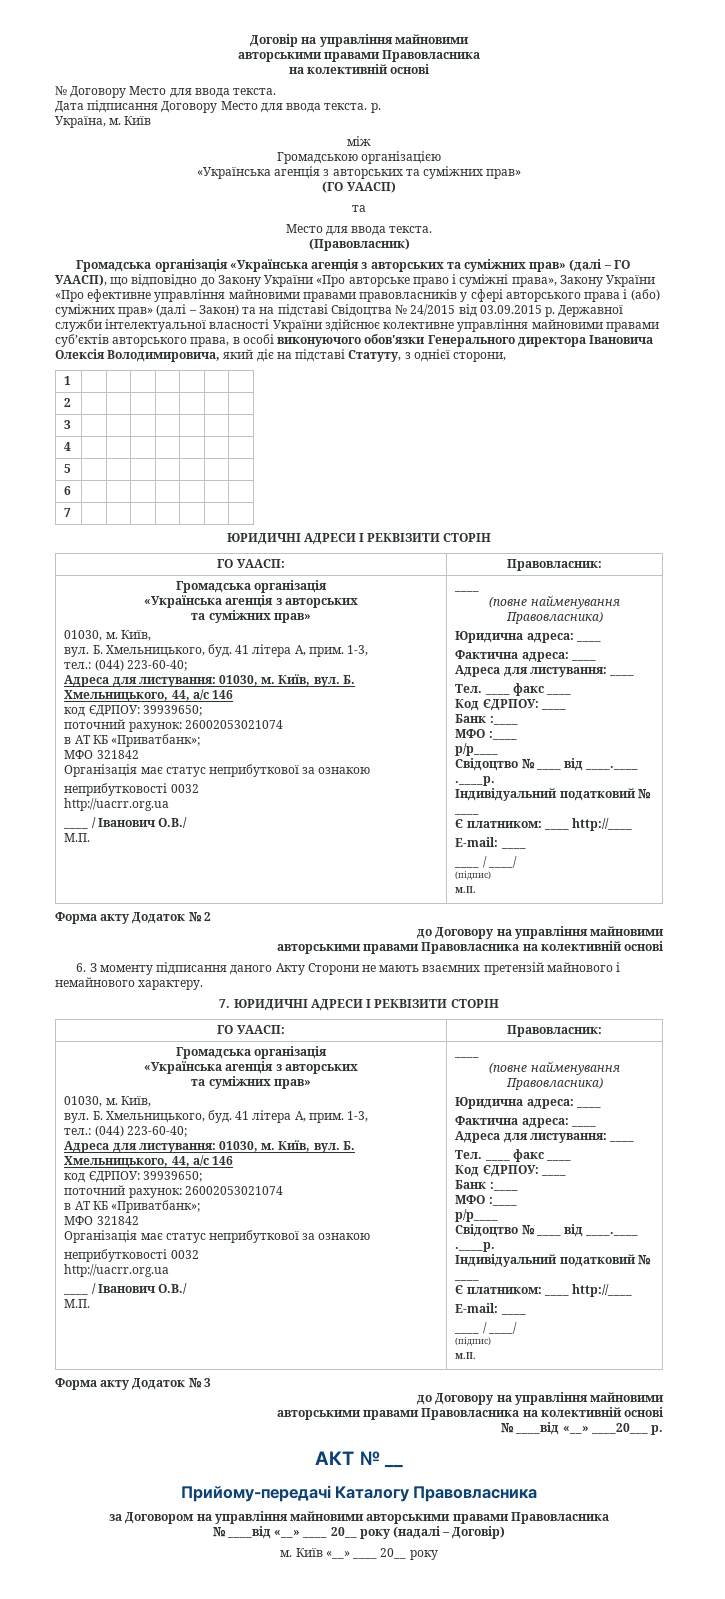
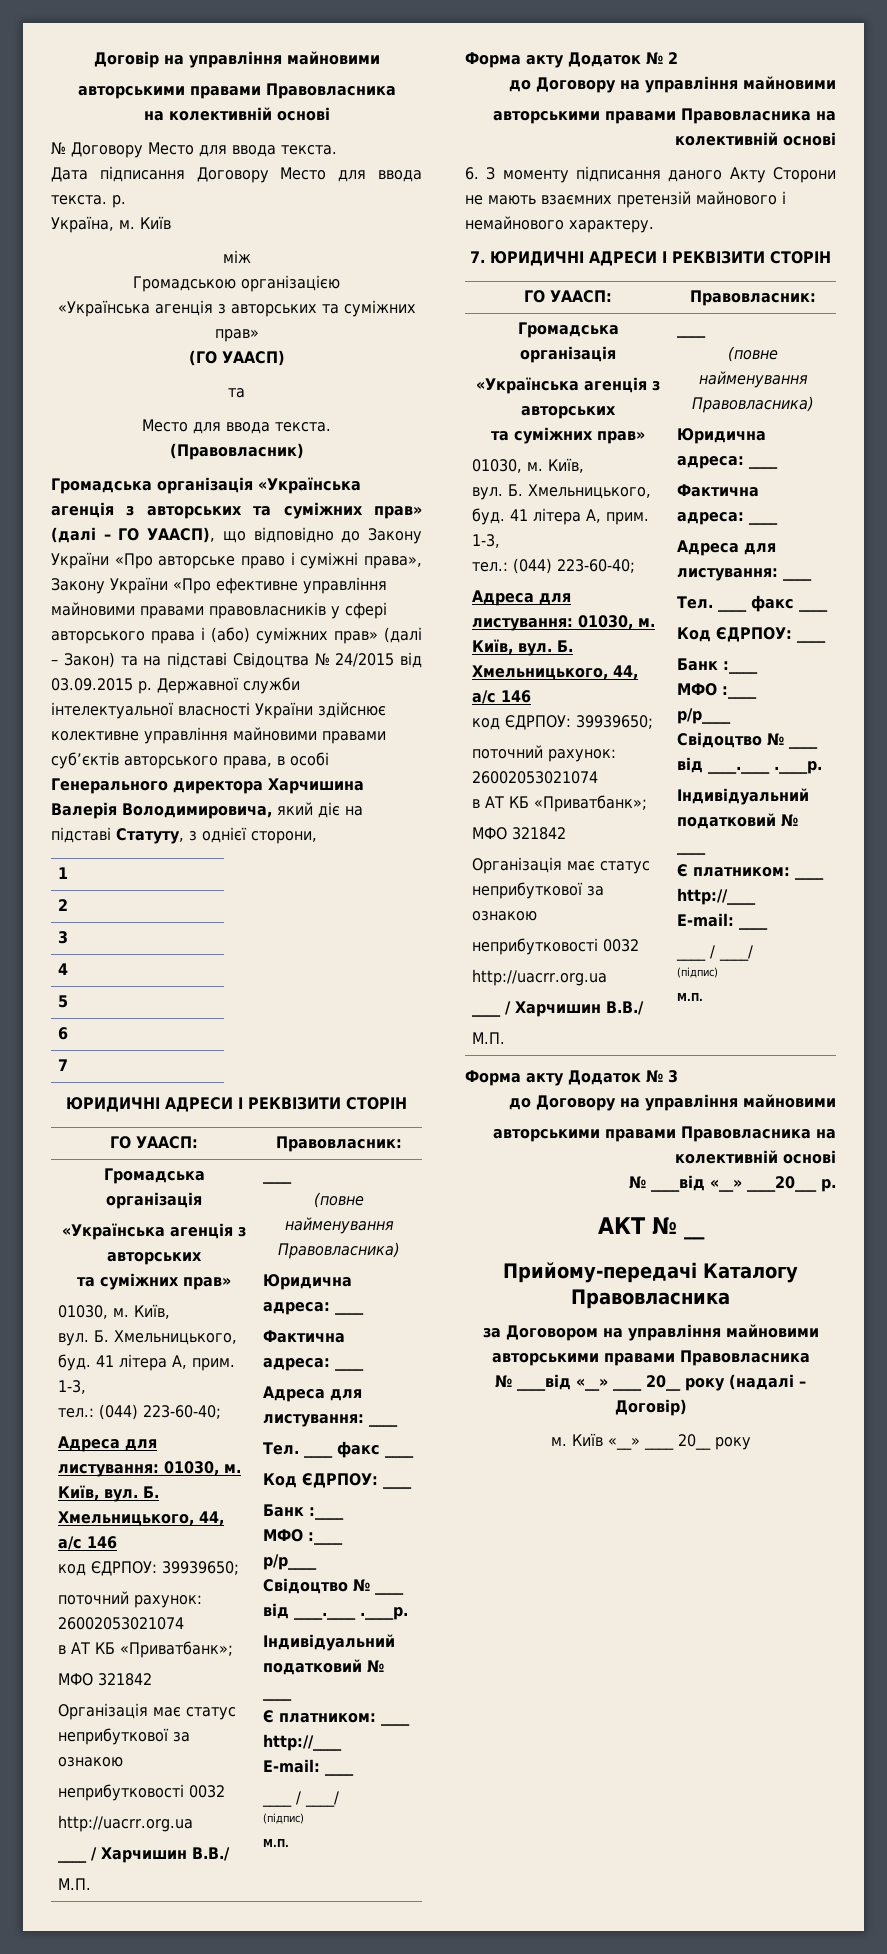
[277,334,654,347] [55,349,105,359] виконуючого обов'язки Генерального директора Івановича Олексія -> [51,778,364,794] [51,802,117,819] Генерального директора Харчишина Валерія
[97,817,187,828] Іванович О.В./ -> [100,1847,230,1863] Харчишин В.В./
[97,1283,187,1294] Іванович О.В./ -> [514,1001,644,1017] Харчишин В.В./

